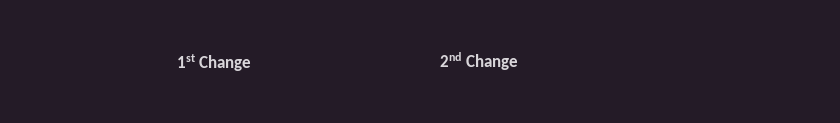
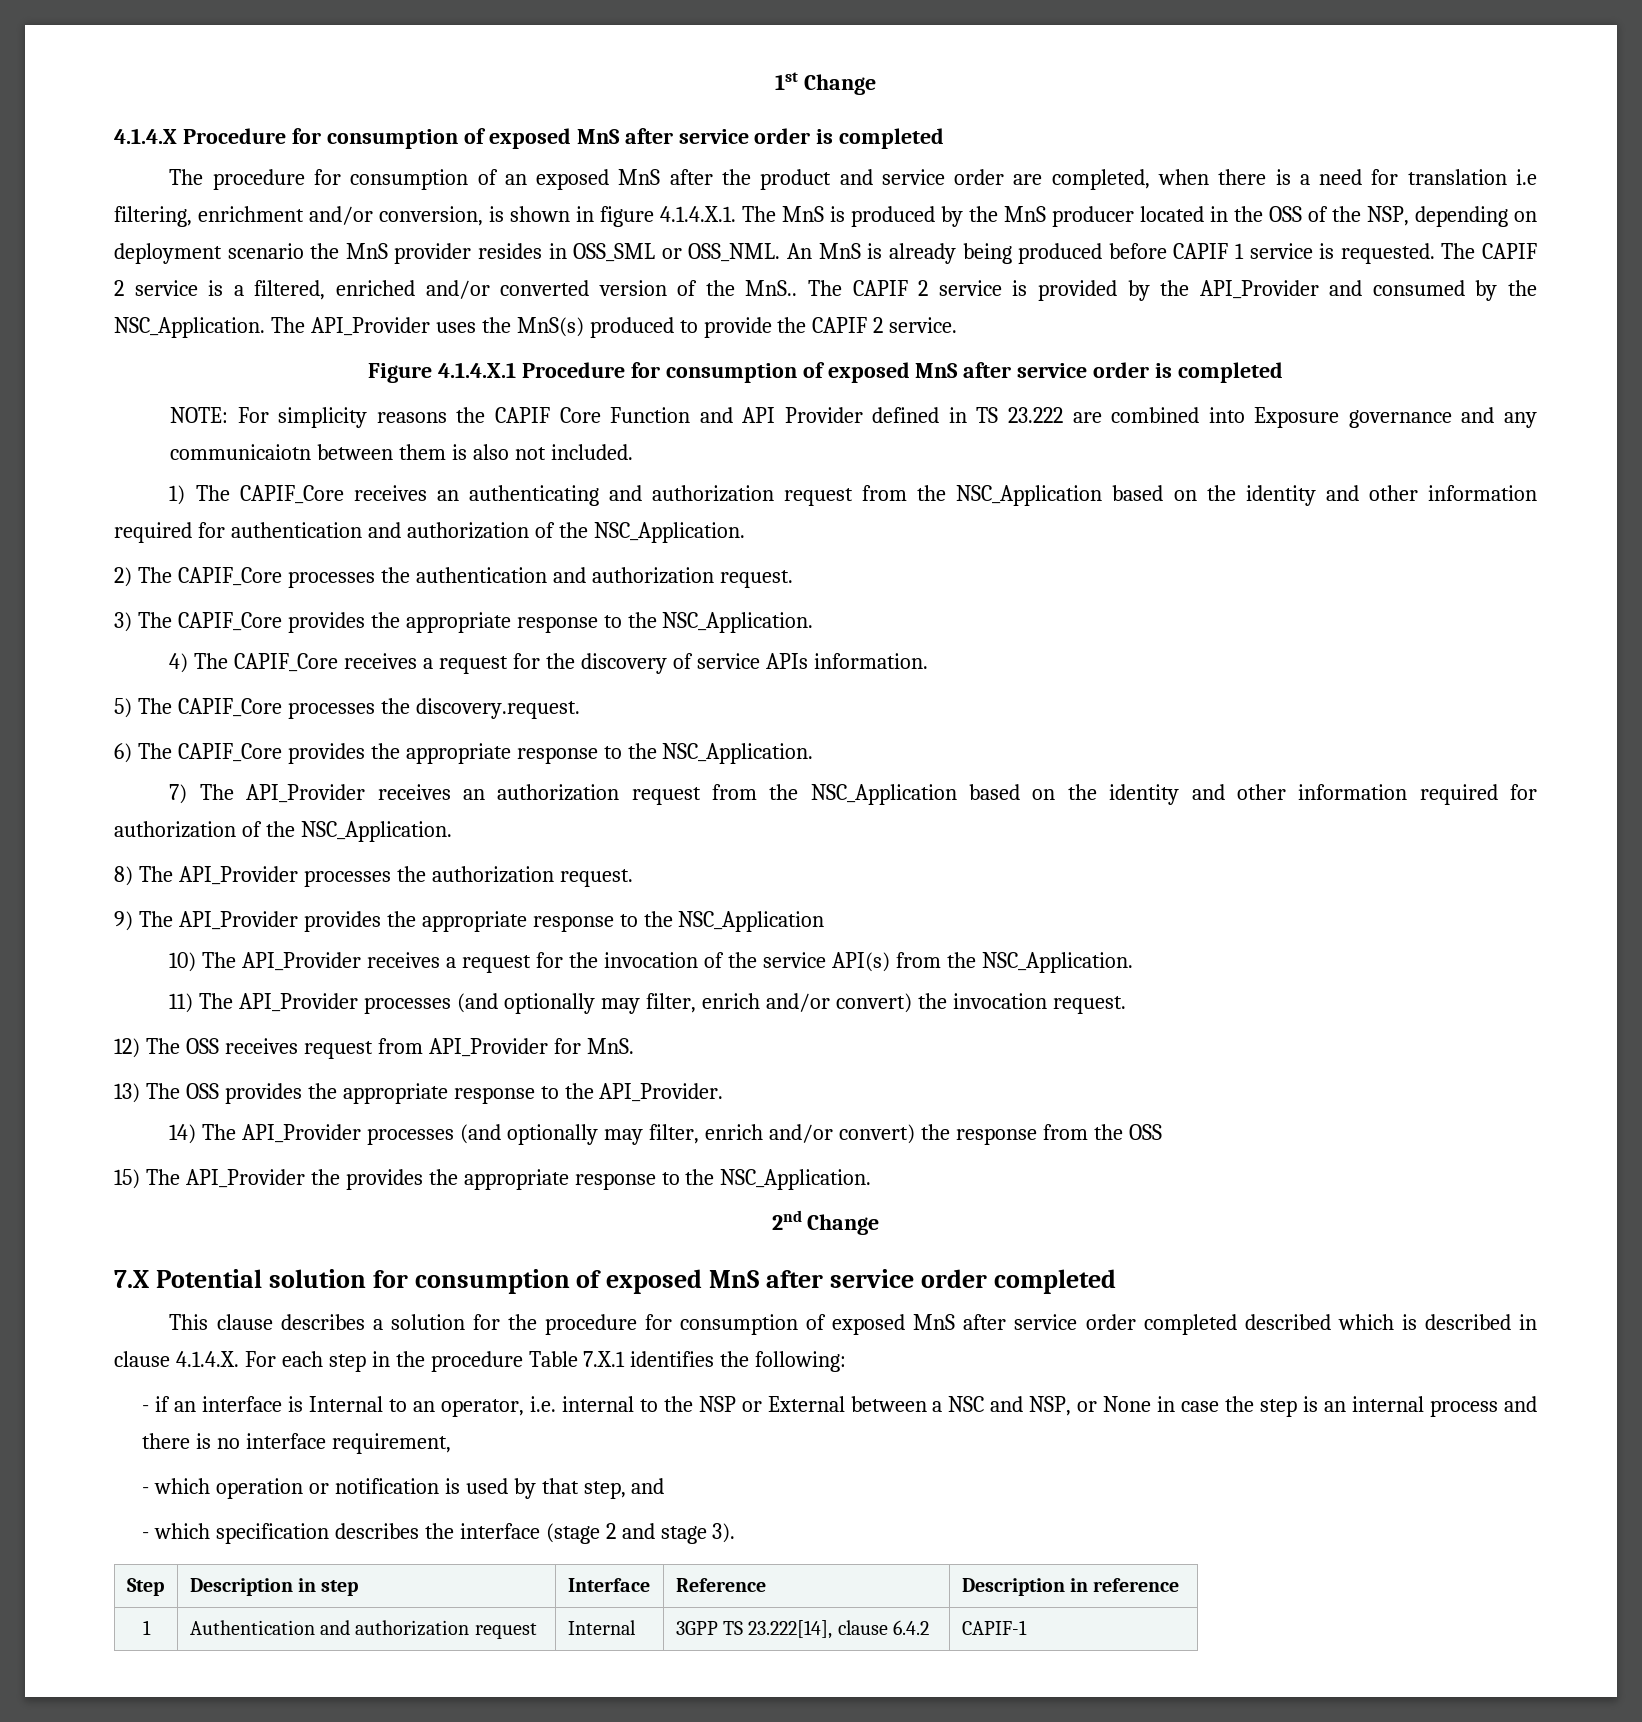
[440,52,518,70] 2nd Change -> [114,128,945,149] [169,169,1537,190] [114,206,1537,227] [114,243,1538,264] [114,280,1537,301] [114,317,958,338] [367,362,1284,383] [170,407,1538,428] [170,444,633,460] [169,485,1537,506] [114,522,745,543] [114,567,793,588] [114,612,814,633] [169,653,928,674] [114,698,580,719] [114,743,814,764] [169,784,1537,805] [114,821,452,842] [114,866,633,887] [114,911,825,932] [169,952,1133,973] [169,993,1126,1014] [114,1038,634,1059] [114,1083,724,1104] [169,1124,1162,1145] [114,1169,872,1190] [771,1210,880,1235] [114,1269,1116,1294] [169,1314,1537,1335] [114,1351,847,1372] [142,1396,1537,1417] [142,1433,451,1454] [142,1478,665,1499] [142,1523,736,1544] [126,1578,164,1596] [189,1578,359,1596] [567,1578,650,1592] [675,1578,766,1592] [961,1578,1180,1596] [142,1620,151,1635] [189,1620,537,1639] [567,1620,636,1635] [675,1620,930,1639] [961,1620,1027,1635] 4.1.4.X Procedure for consumption of exposed MnS after service order is completed // The procedure for consumption of an exposed MnS after the product and service order are completed, when there is a need for translation i.e filtering, enrichment and/or conversion, is shown in figure 4.1.4.X.1. The MnS is produced by the MnS producer located in the OSS of the NSP, depending on deployment scenario the MnS provider resides in OSS_SML or OSS_NML. An MnS is already being produced before CAPIF 1 service is requested. The CAPIF 2 service is a filtered, enriched and/or converted version of the MnS.. The CAPIF 2 service is provided by the API_Provider and consumed by the NSC_Application. The API_Provider uses the MnS(s) produced to provide the CAPIF 2 service. // Figure 4.1.4.X.1 Procedure for consumption of exposed MnS after service order is completed // NOTE: For simplicity reasons the CAPIF Core Function and API Provider defined in TS 23.222 are combined into Exposure governance and any communicaiotn between them is also not included. // 1) The CAPIF_Core receives an authenticating and authorization request from the NSC_Application based on the identity and other information required for authentication and authorization of the NSC_Application. // 2) The CAPIF_Core processes the authentication and authorization request. // 3) The CAPIF_Core provides the appropriate response to the NSC_Application. // 4) The CAPIF_Core receives a request for the discovery of service APIs information. // 5) The CAPIF_Core processes the discovery.request. // 6) The CAPIF_Core provides the appropriate response to the NSC_Application. // 7) The API_Provider receives an authorization request from the NSC_Application based on the identity and other information required for authorization of the NSC_Application. // 8) The API_Provider processes the authorization request. // 9) The API_Provider provides the appropriate response to the NSC_Application // 10) The API_Provider receives a request for the invocation of the service API(s) from the NSC_Application. // 11) The API_Provider processes (and optionally may filter, enrich and/or convert) the invocation request. // 12) The OSS receives request from API_Provider for MnS. // 13) The OSS provides the appropriate response to the API_Provider. // 14) The API_Provider processes (and optionally may filter, enrich and/or convert) the response from the OSS // 15) The API_Provider the provides the appropriate response to the NSC_Application. // 2nd Change // 7.X Potential solution for consumption of exposed MnS after service order completed // This clause describes a solution for the procedure for consumption of exposed MnS after service order completed described which is described in clause 4.1.4.X. For each step in the procedure Table 7.X.1 identifies the following: // - if an interface is Internal to an operator, i.e. internal to the NSP or External between a NSC and NSP, or None in case the step is an internal process and there is no interface requirement, // - which operation or notification is used by that step, and // - which specification describes the interface (stage 2 and stage 3). // Step | Description in step | Interface | Reference | Description in reference // 1 | Authentication and authorization request | Internal | 3GPP TS 23.222[14], clause 6.4.2 | CAPIF-1

